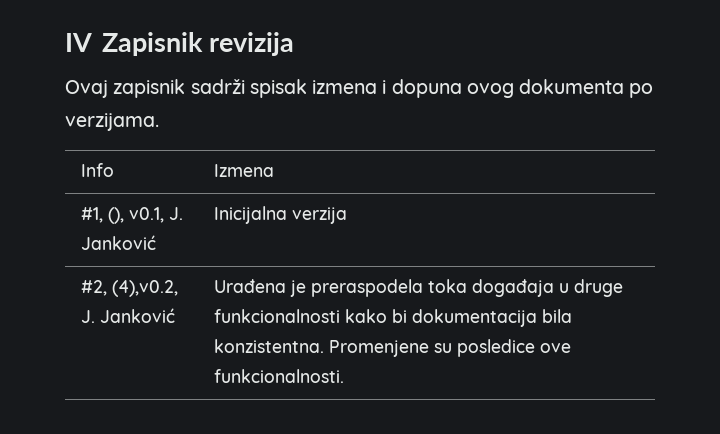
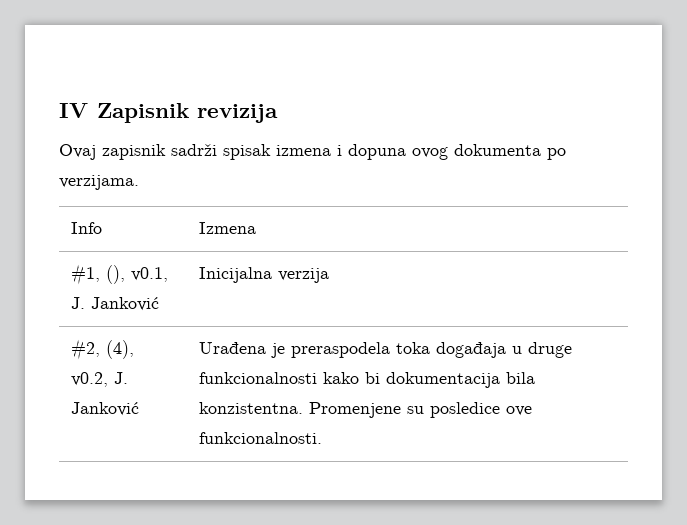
[111,280,178,297] (4),v0.2, -> [106,340,135,359] [71,372,109,387] (4), v0.2,

